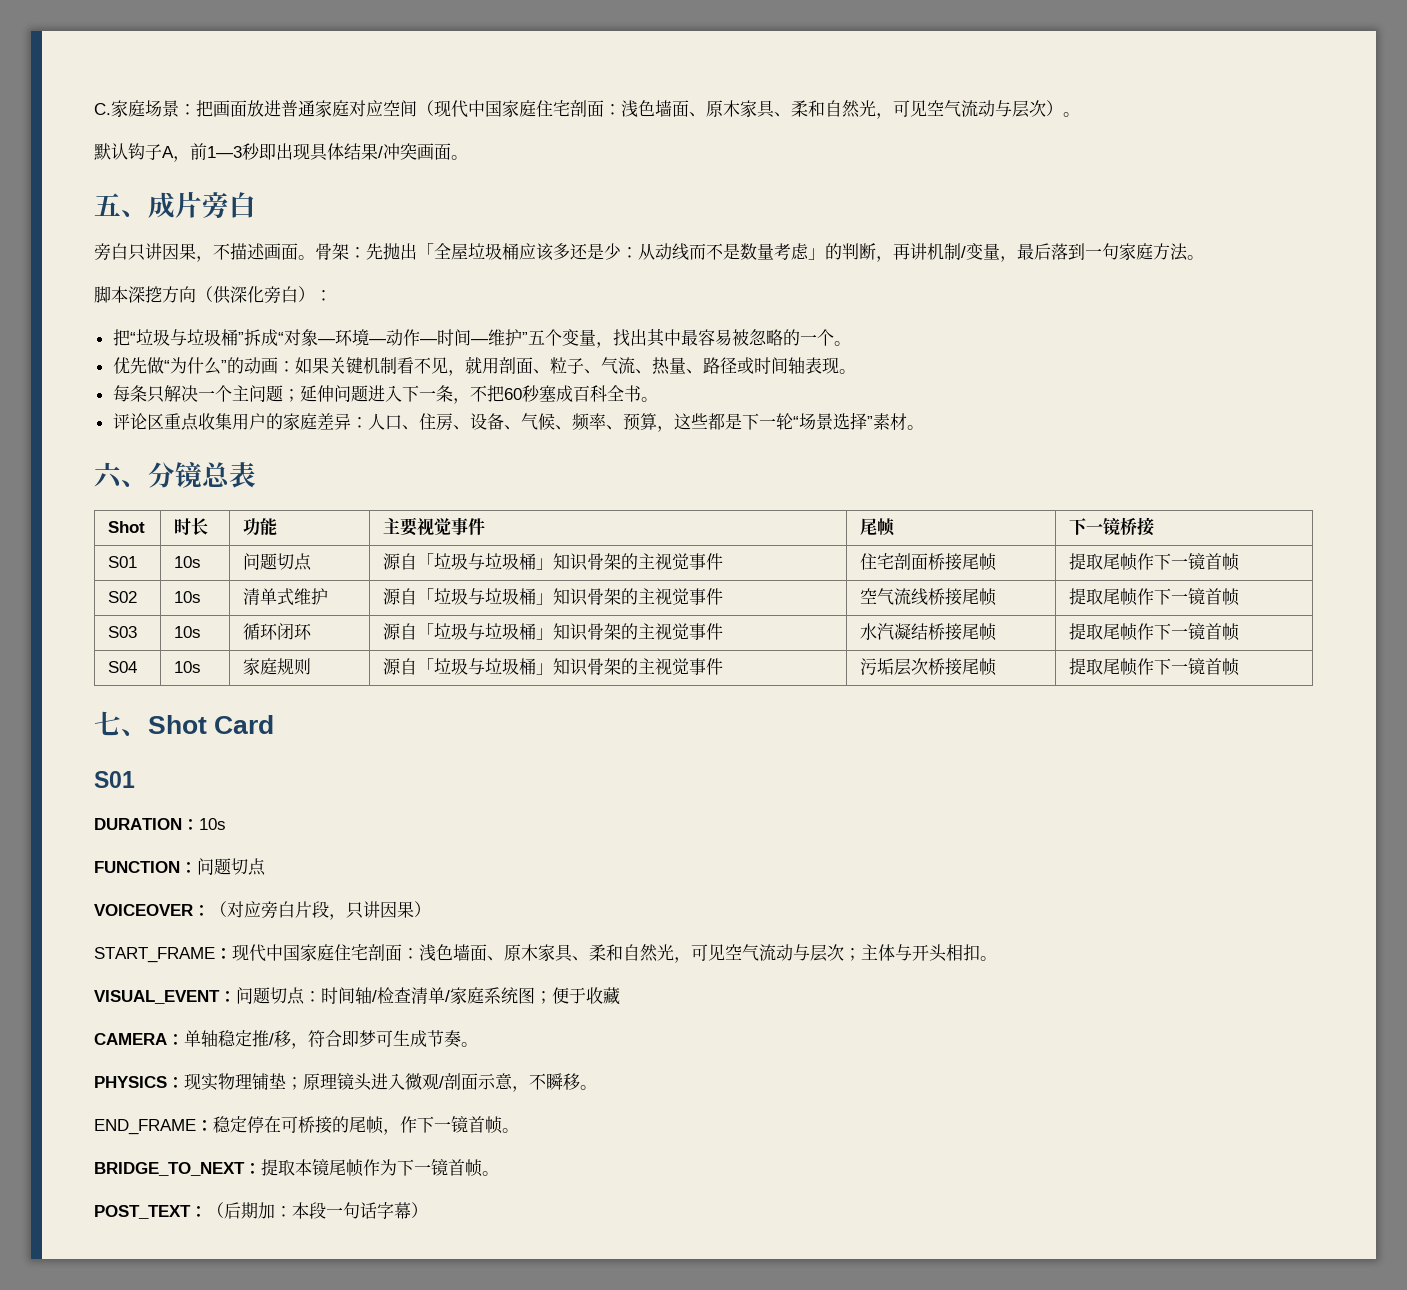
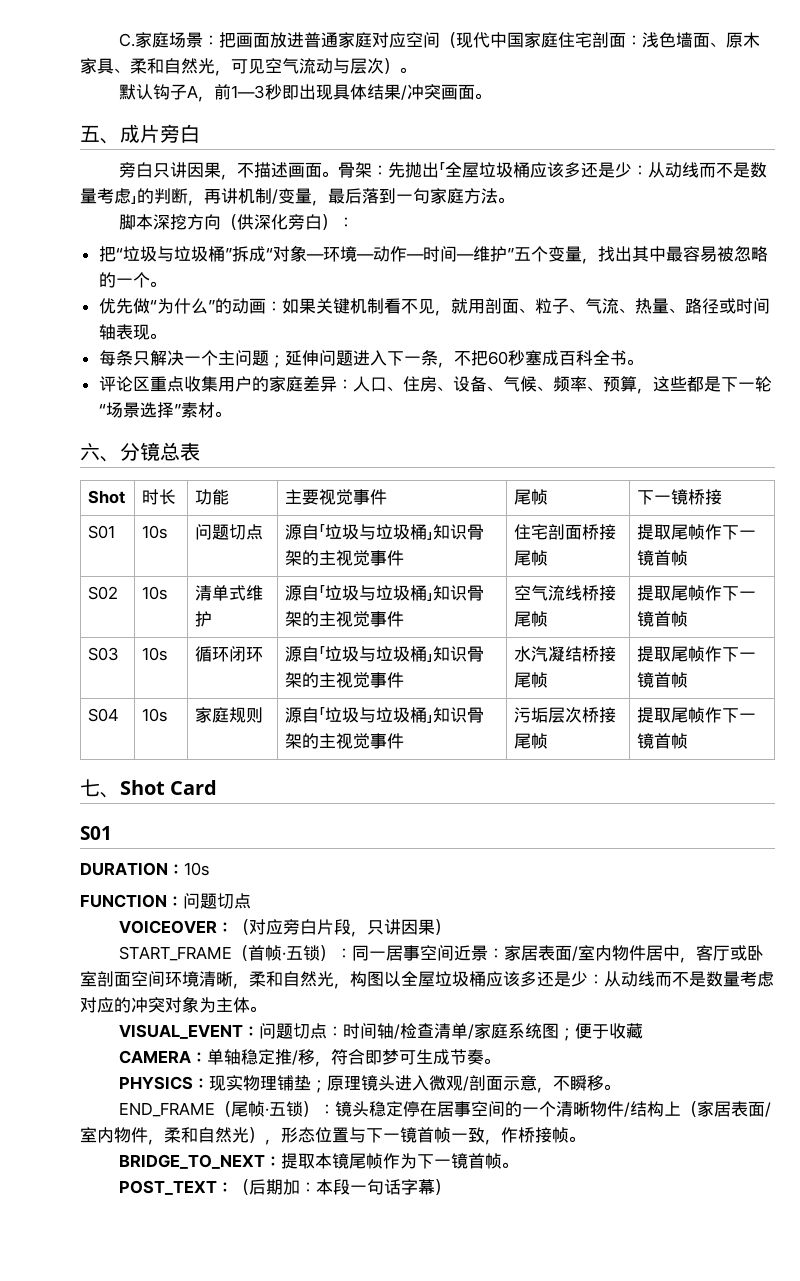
[215,944,980,963] ：现代中国家庭住宅剖面：浅色墙面、原木家具、柔和自然光，可见空气流动与层次；主体与开头相扣 -> [231,945,764,963] [80,971,774,989] [80,996,250,1013] （首帧·五锁）：同一居事空间近景：家居表面/室内物件居中，客厅或卧室剖面空间环境清晰，柔和自然光，构图以全屋垃圾桶应该多还是少：从动线而不是数量考虑对应的冲突对象为主体
[196,1115,485,1135] ：稳定停在可桥接的尾帧，作下一镜首 -> [214,1101,771,1117] [80,1127,552,1145] （尾帧·五锁）：镜头稳定停在居事空间的一个清晰物件/结构上（家居表面/室内物件，柔和自然光），形态位置与下一镜首帧一致，作桥接

